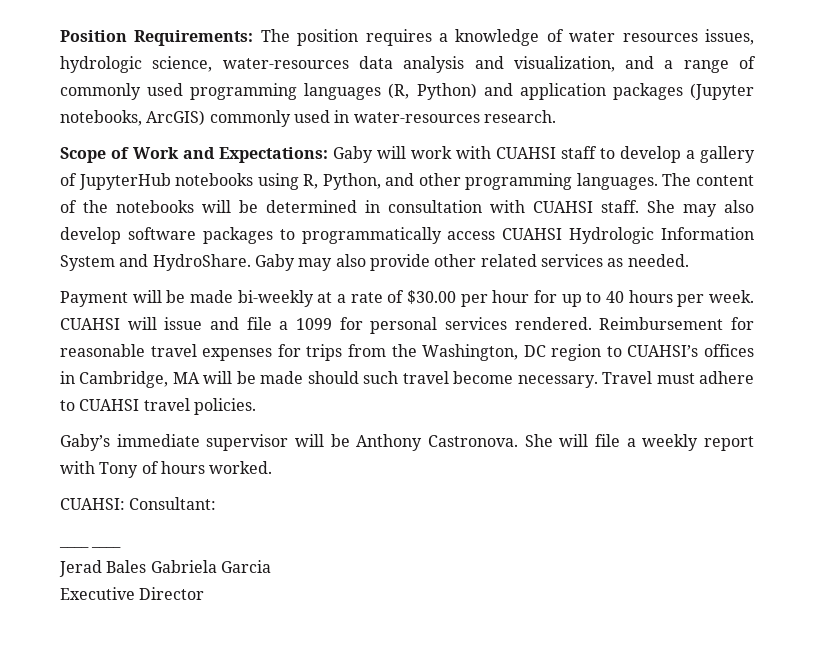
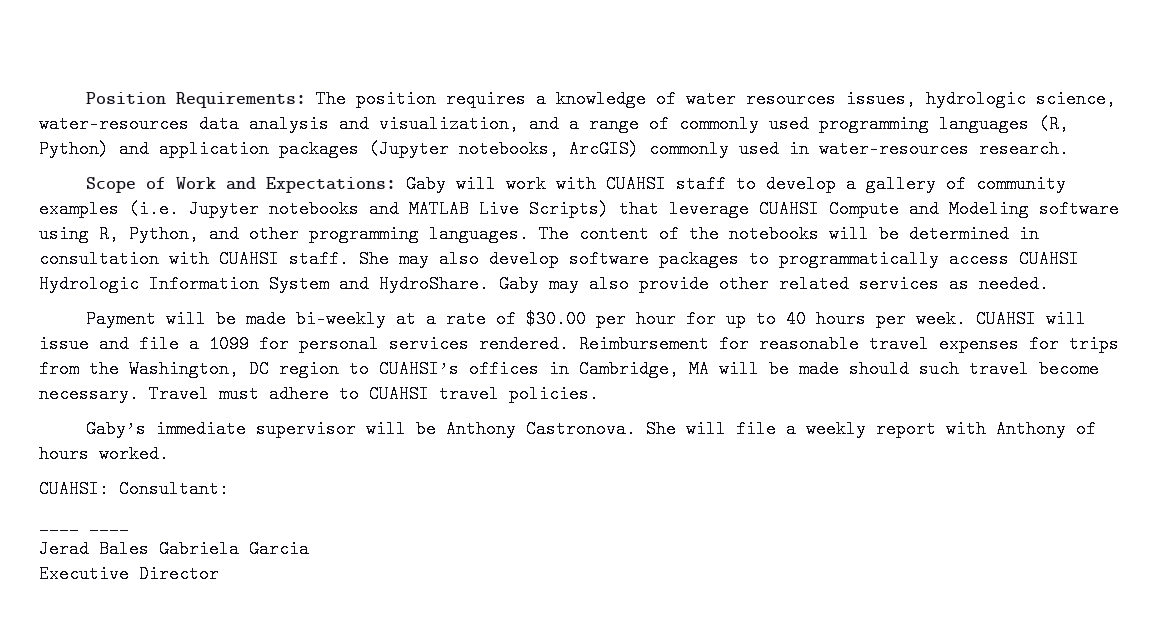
[78,173,254,190] JupyterHub notebooks -> [975,175,1066,193] [39,200,1119,218] community examples (i.e. Jupyter notebooks and MATLAB Live Scripts) that leverage CUAHSI Compute and Modeling software
[99,462,139,478] Tony -> [995,420,1066,438] Anthony

